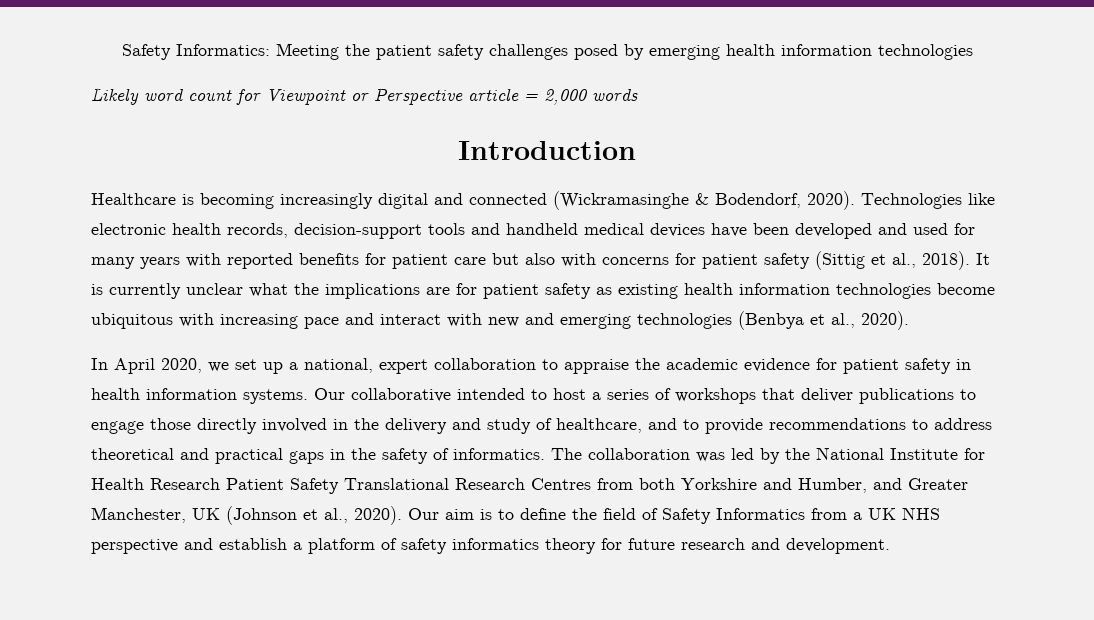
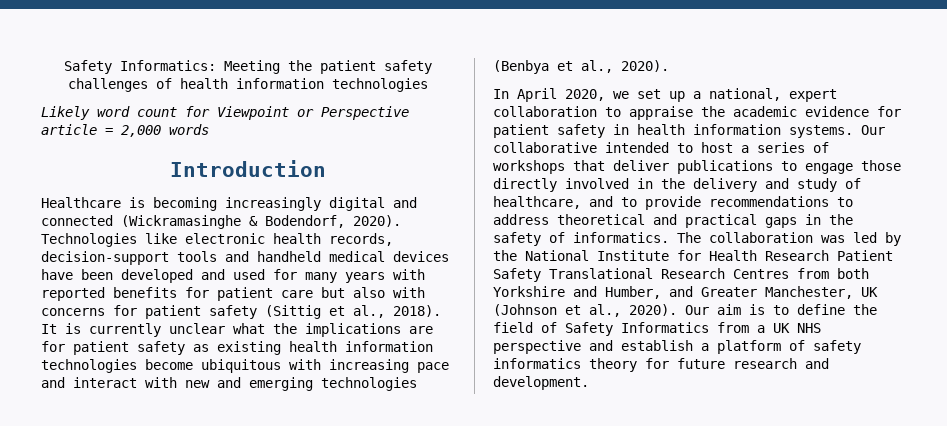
[573,44,720,60] posed by emerging -> [155,78,172,89] of

